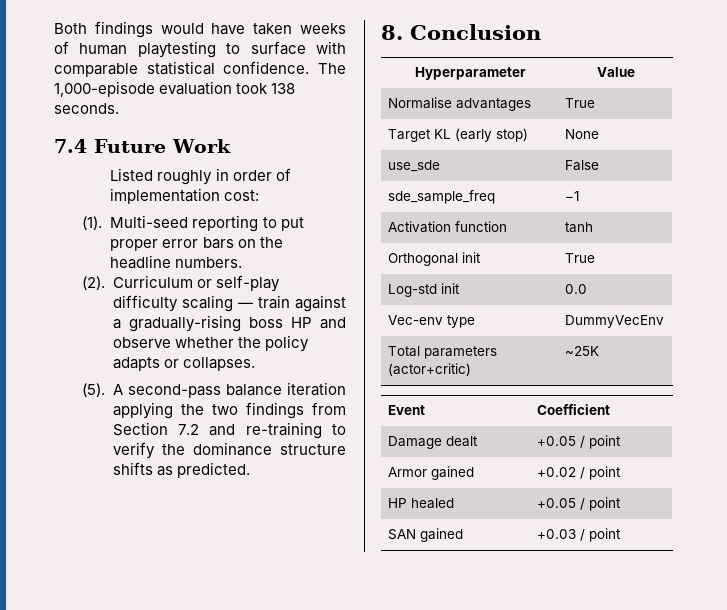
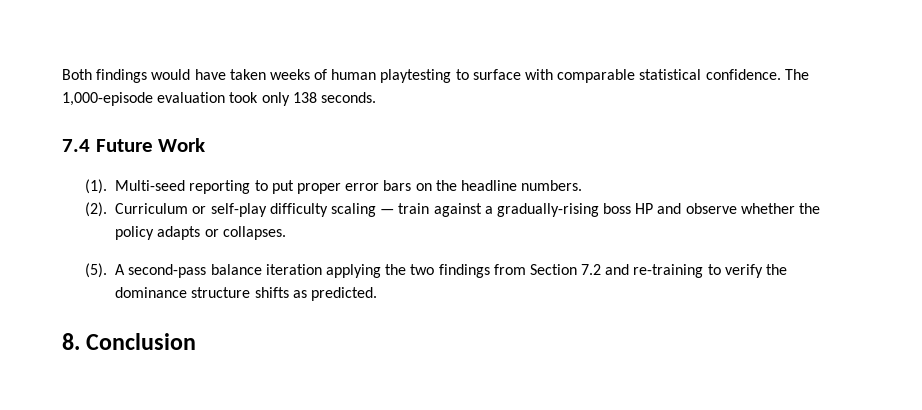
(269, 88) none -> [261,92,290,106] only
[110,168,291,185] [110,188,260,204] // Listed roughly in order of implementation cost: -> (206, 145) none
[414,67,526,80] [596,67,635,77] [387,97,531,111] [564,98,595,108] [387,128,528,142] [564,129,599,139] [387,160,440,172] [564,160,599,171] [387,190,495,204] [564,191,579,201] [387,221,507,233] [564,222,593,233] [387,252,481,266] [564,253,595,263] [387,283,460,297] [564,284,587,294] [387,315,475,328] [564,315,664,328] [387,346,497,359] [387,363,471,376] [564,346,599,356] [387,405,425,415] [536,404,610,415] [387,436,478,449] [536,435,621,449] [387,466,474,480] [536,466,621,480] [387,498,454,509] [536,497,621,511] [387,528,463,542] [536,528,621,542] // Hyperparameter | Value // Normalise advantages | True // Target KL (early stop) | None // use_sde | False // sde_sample_freq | −1 // Activation function | tanh // Orthogonal init | True // Log-std init | 0.0 // Vec-env type | DummyVecEnv // Total parameters (actor+critic) | ~25K // Event | Coefficient // Damage dealt | +0.05 / point // Armor gained | +0.02 / point // HP healed | +0.05 / point // SAN gained | +0.03 / point -> (197, 341) none

